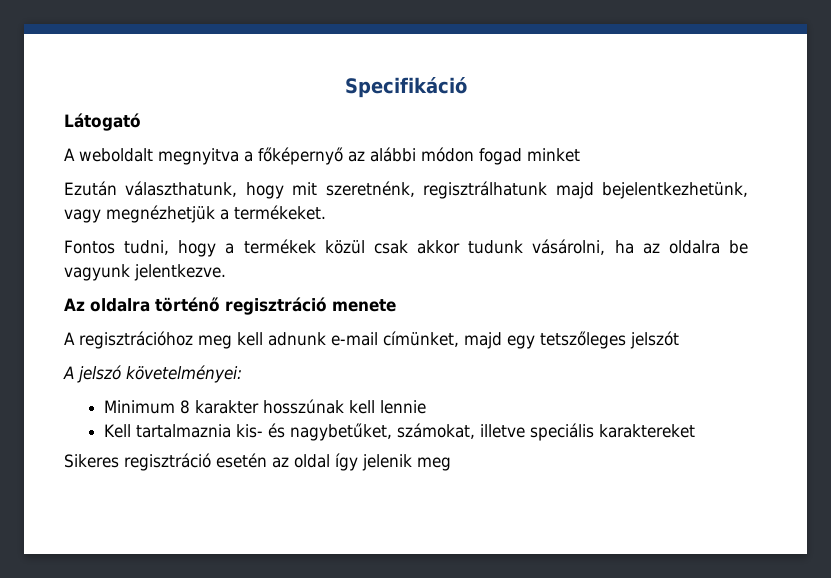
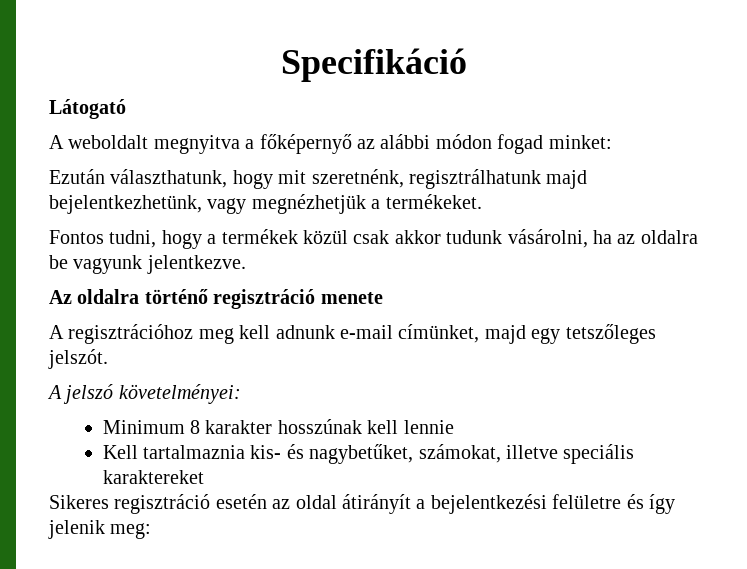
[527,148,580,162] minket -> [548,135,612,149] minket:
[630,331,679,349] jelszót -> [48,349,108,369] jelszót.
(330, 461) none -> [342,494,644,514] átirányít a bejelentkezési felületre és
[417,457,451,471] meg -> [110,523,152,539] meg:

